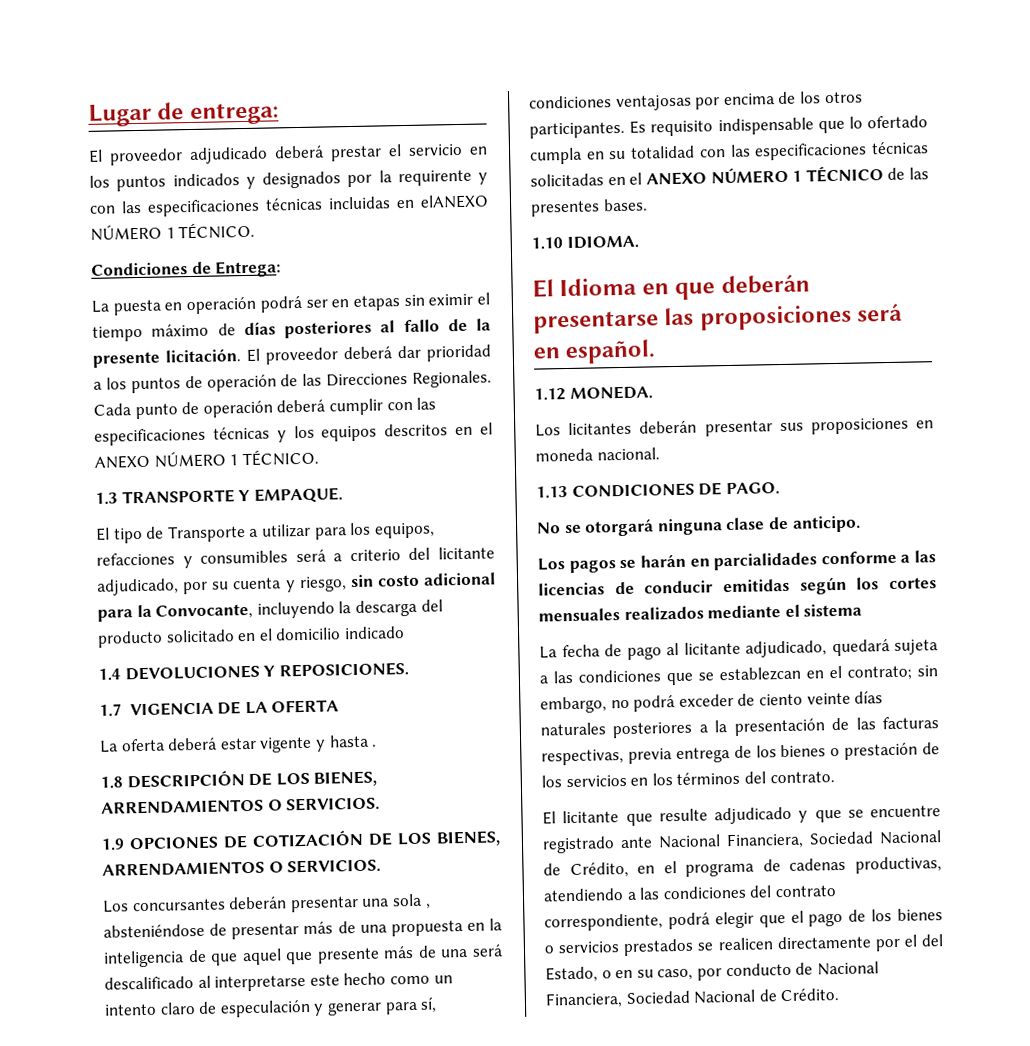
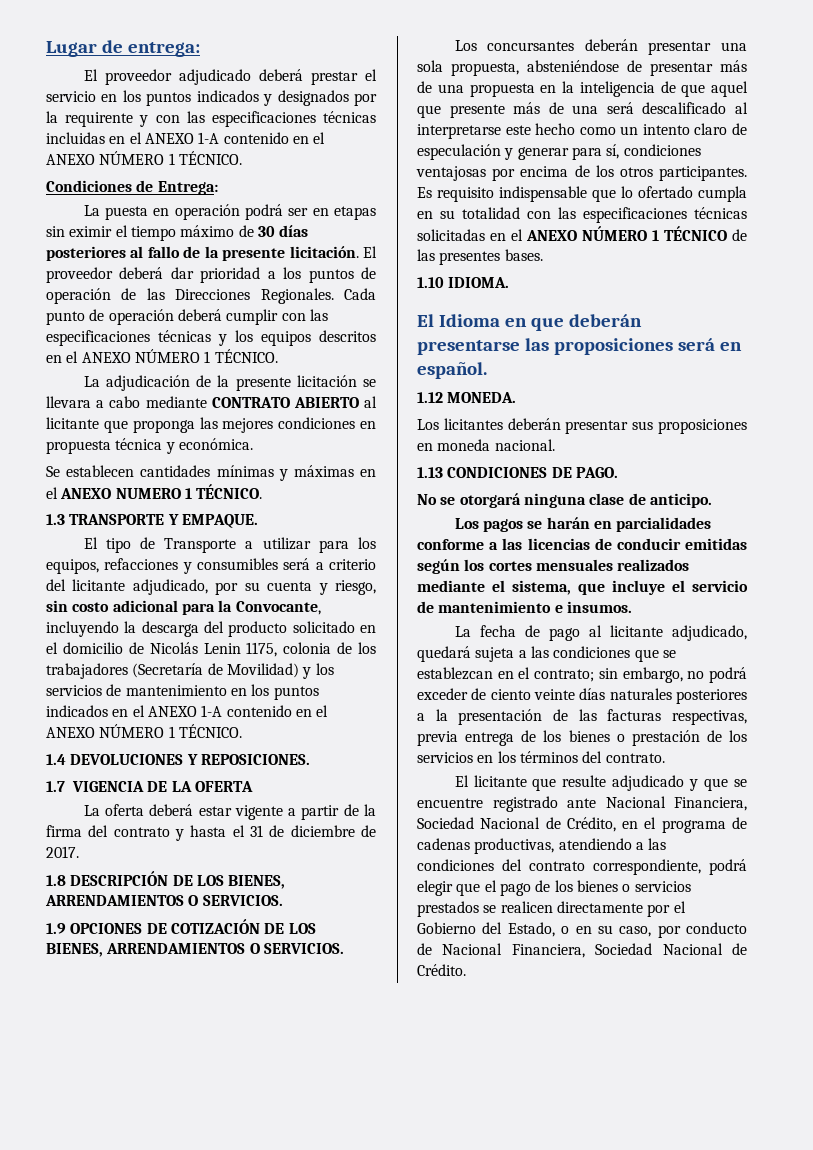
[420,194,489,209] elANEXO -> [129,132,326,144] [46,154,95,165] el ANEXO 1-A contenido en el ANEXO
(236, 329) none -> [257,226,275,237] 30
(319, 457) none -> [83,375,377,391] [46,396,378,408] [46,417,377,433] [46,438,253,454] [46,465,377,481] [46,484,263,499] // La adjudicación de la presente licitación se llevara a cabo mediante CONTRATO ABIERTO al licitante que proponga las mejores condiciones en propuesta técnica y económica. // Se establecen cantidades mínimas y máximas en el ANEXO NUMERO 1 TÉCNICO.
[343,626,405,640] indicado -> [128,642,376,657] [46,663,334,679] [46,684,319,700] [46,705,329,717] [46,724,242,738] de Nicolás Lenin 1175, colonia de los trabajadores (Secretaría de Movilidad) y los servicios de mantenimiento en los puntos indicados en el ANEXO 1-A contenido en el ANEXO NÚMERO 1 TÉCNICO.
[315,734,378,752] y hasta . -> [288,804,377,820] [46,825,377,841] [46,846,79,858] a partir de la firma del contrato y hasta el 31 de diciembre de 2017.
[425,903,431,909] , -> [451,62,519,76] propuesta,
[803,603,863,617] sistema -> [512,580,748,595] [417,601,632,613] sistema, que incluye el servicio de mantenimiento e insumos.
(917, 940) none -> [417,922,476,934] Gobierno

